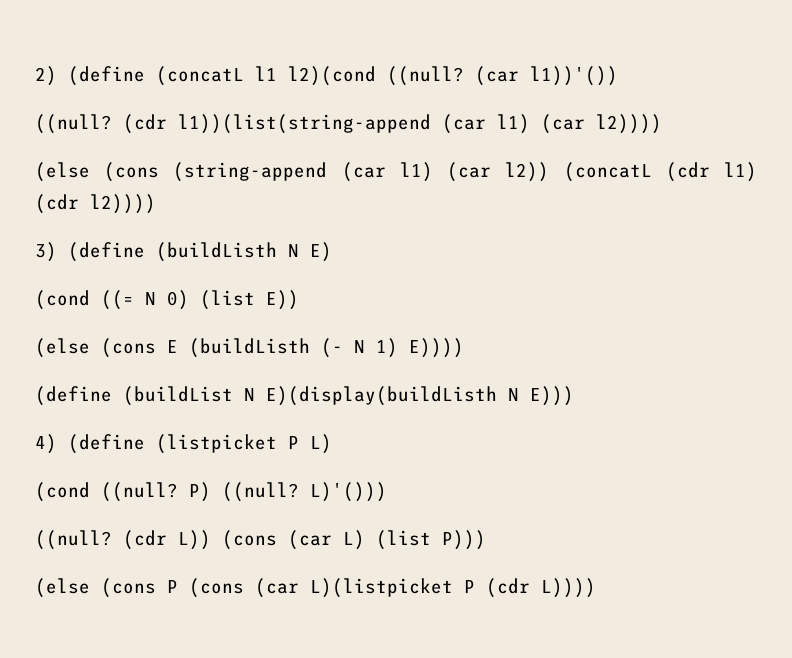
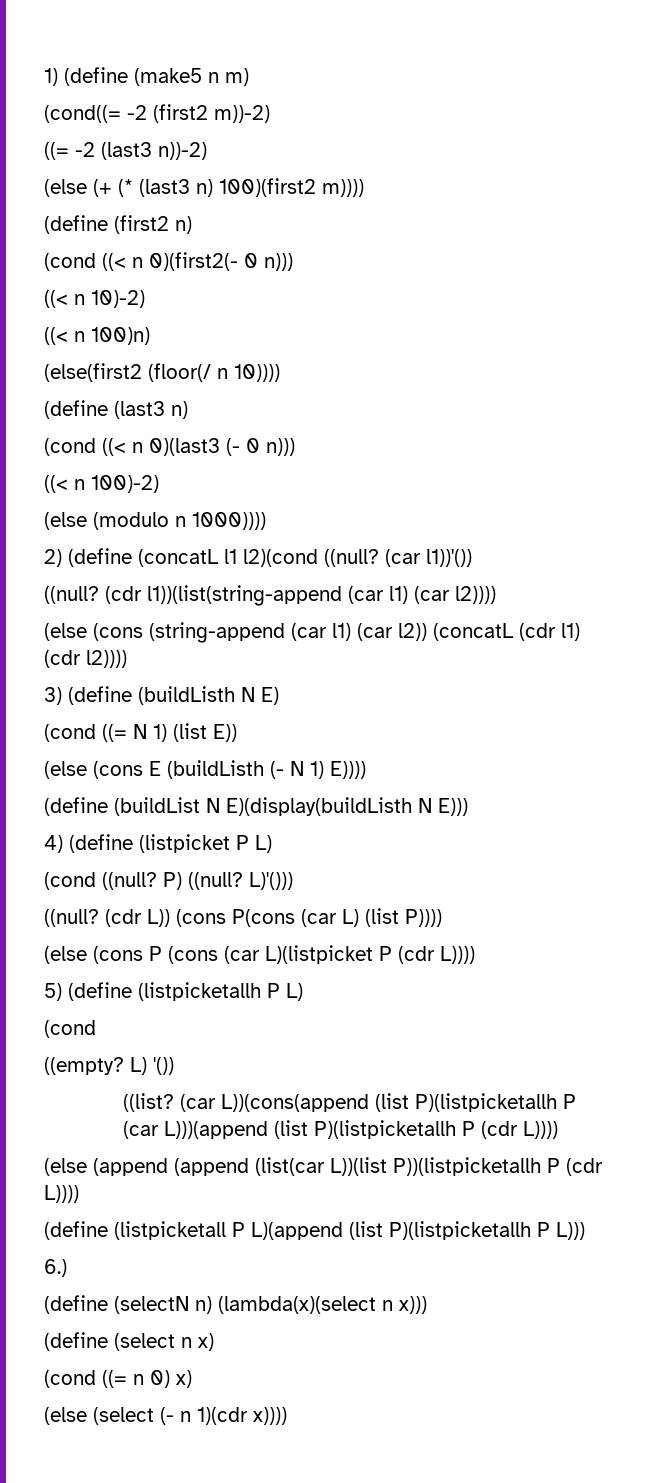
(35, 76) none -> [44,67,249,86] [44,104,270,123] [44,142,207,160] [44,178,364,197] [44,215,192,234] [44,252,293,271] [44,290,145,308] [44,327,150,345] [44,363,280,382] [44,400,188,419] [44,438,295,456] [44,475,159,493] [44,512,266,530] 1) (define (make5 n m) // (cond((= -2 (first2 m))-2) // ((= -2 (last3 n))-2) // (else (+ (* (last3 n) 100)(first2 m)))) // (define (first2 n) // (cond ((< n 0)(first2(- 0 n))) // ((< n 10)-2) // ((< n 100)n) // (else(first2 (floor(/ n 10)))) // (define (last3 n) // (cond ((< n 0)(last3 (- 0 n))) // ((< n 100)-2) // (else (modulo n 1000)))) //
[167,290,189,310] 0) -> [153,724,167,742] 1)
(277, 540) none -> [232,909,295,927] P(cons
[442,530,486,550] P))) -> [405,909,442,927] P))))
(596, 588) none -> [44,982,303,1001] [44,1020,96,1038] [44,1057,174,1075] [122,1093,576,1112] [122,1120,558,1139] [44,1157,603,1176] [44,1185,79,1203] [44,1221,585,1240] [44,1259,67,1277] [44,1295,427,1314] [44,1332,214,1351] [44,1370,192,1388] [44,1407,287,1425] // 5) (define (listpicketallh P L) // (cond // ((empty? L) '()) // ((list? (car L))(cons(append (list P)(listpicketallh P (car L)))(append (list P)(listpicketallh P (cdr L)))) // (else (append (append (list(car L))(list P))(listpicketallh P (cdr L)))) // (define (listpicketall P L)(append (list P)(listpicketallh P L))) // 6.) // (define (selectN n) (lambda(x)(select n x))) // (define (select n x) // (cond ((= n 0) x) // (else (select (- n 1)(cdr x))))

